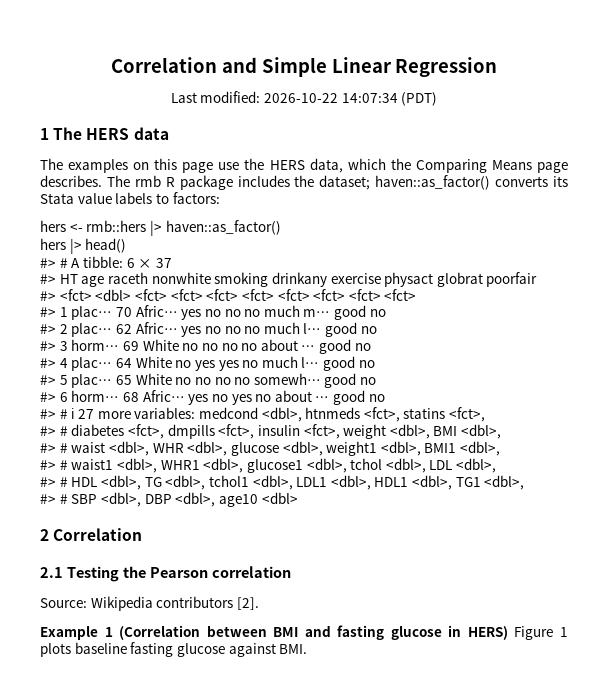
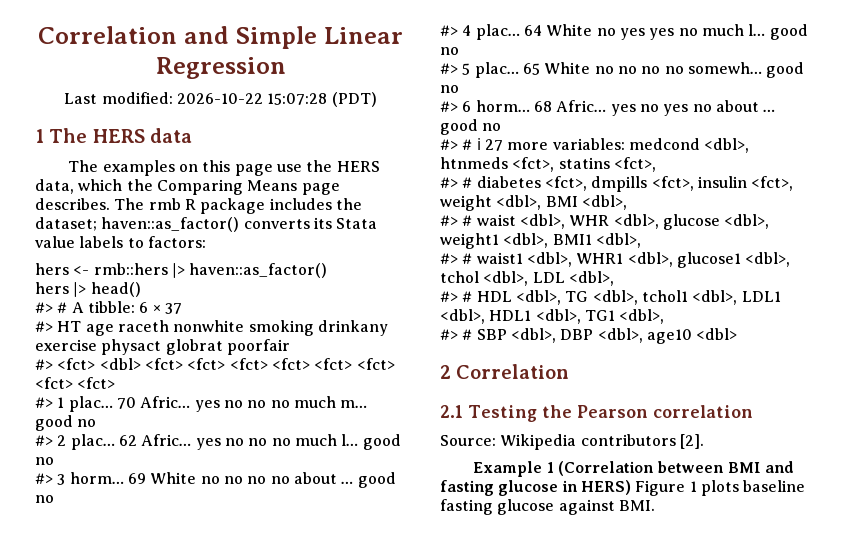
[341,93,398,103] 14:07:34 -> [267,93,328,105] 15:07:28

